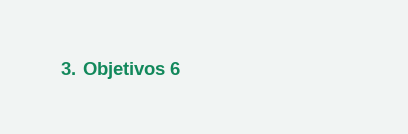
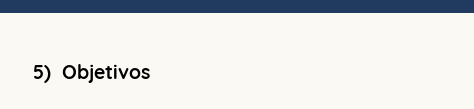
[61,62,181,79] 3. Objetivos 6 -> [33,64,150,83] 5) Objetivos

